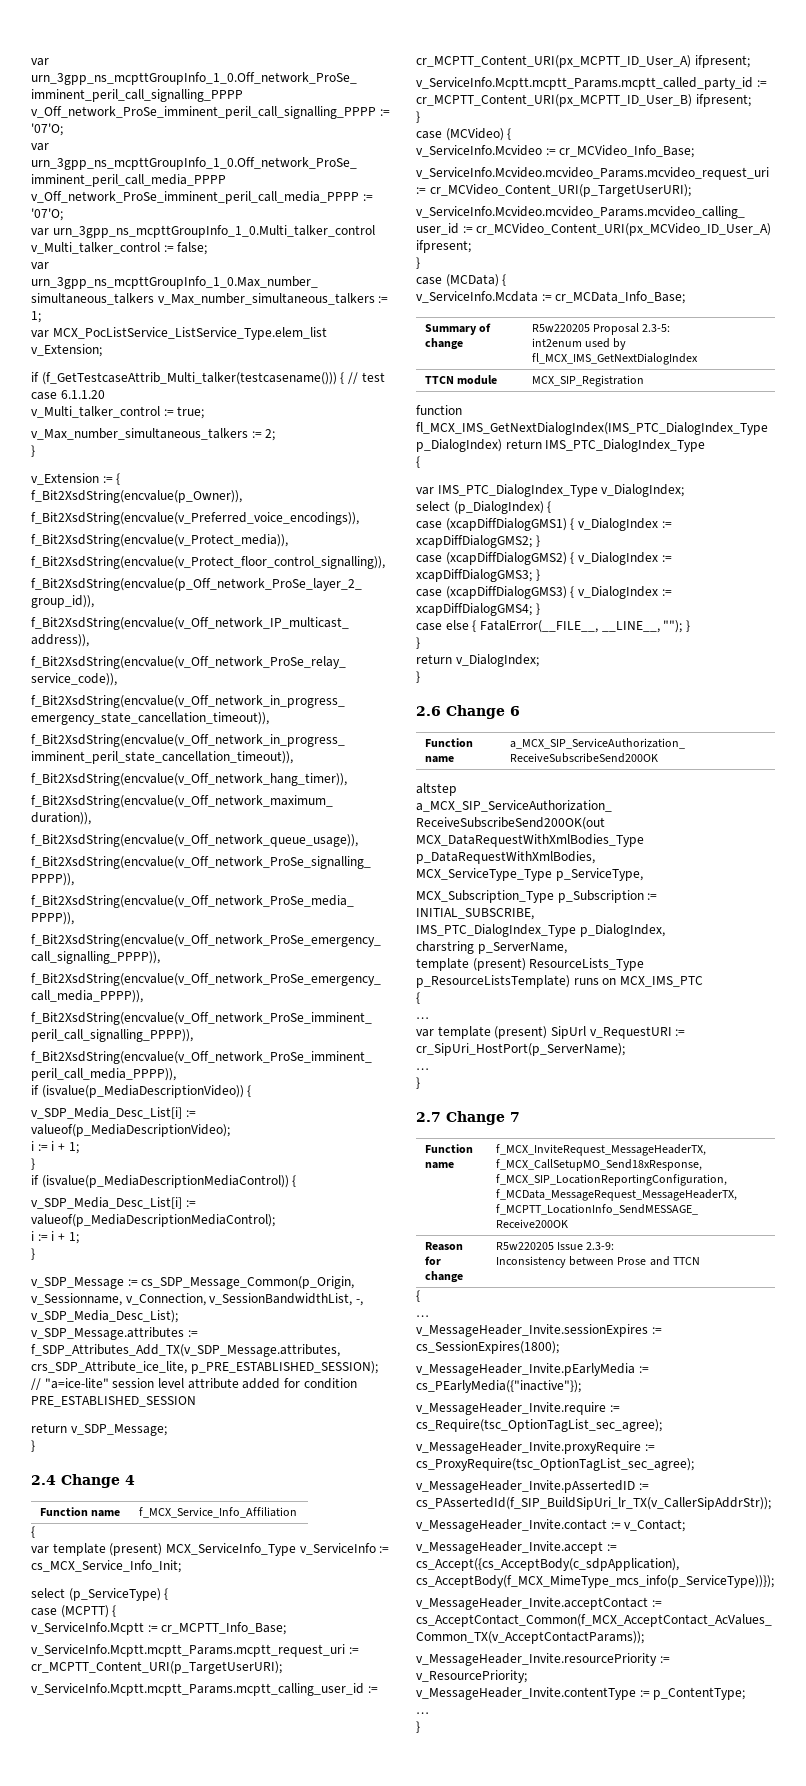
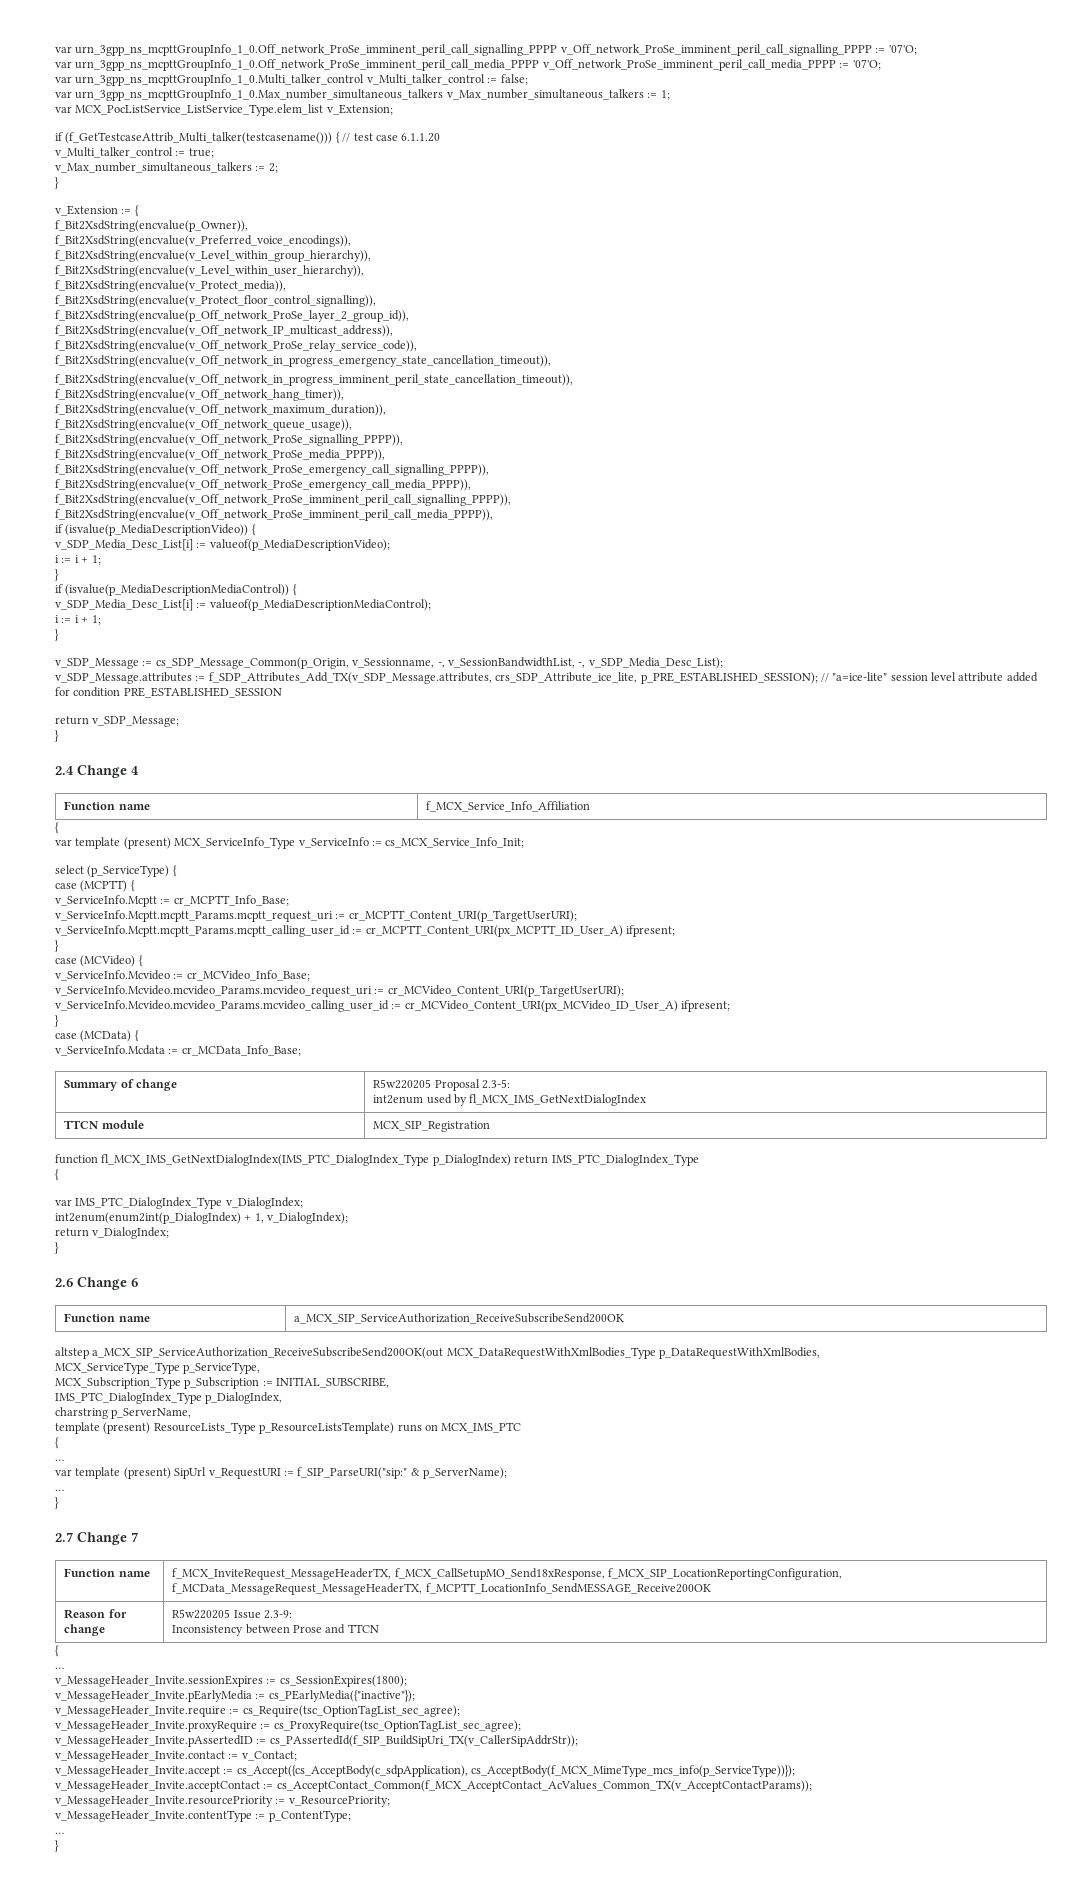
(359, 518) none -> [55,250,371,262] [55,265,364,277] // f_Bit2XsdString(encvalue(v_Level_within_group_hierarchy)), // f_Bit2XsdString(encvalue(v_Level_within_user_hierarchy)),
[125,1293,206,1306] v_Connection, -> [437,662,445,668] -,
[416,77,767,90] [416,94,751,107] // v_ServiceInfo.Mcptt.mcptt_Params.mcptt_called_party_id := cr_MCPTT_Content_URI(px_MCPTT_ID_User_B) ifpresent; -> (676, 931) none
[416,501,552,514] [416,518,672,531] [416,535,540,548] [416,552,672,565] [416,569,540,582] [416,586,672,599] [416,603,540,616] [416,620,690,633] [416,637,420,649] select (p_DialogIndex) { // case (xcapDiffDialogGMS1) { v_DialogIndex := xcapDiffDialogGMS2; } // case (xcapDiffDialogGMS2) { v_DialogIndex := xcapDiffDialogGMS3; } // case (xcapDiffDialogGMS3) { v_DialogIndex := xcapDiffDialogGMS4; } // case else { FatalError(__FILE__, __LINE__, ""); } // } -> [55,1212,349,1224] int2enum(enum2int(p_DialogIndex) + 1, v_DialogIndex);
[416,1043,625,1056] cr_SipUri_HostPort(p_ServerName); -> [297,1467,507,1479] f_SIP_ParseURI("sip:" & p_ServerName);
[416,1497,771,1510] cs_PAssertedId(f_SIP_BuildSipUri_lr_TX(v_CallerSipAddrStr)); -> [269,1735,578,1747] cs_PAssertedId(f_SIP_BuildSipUri_TX(v_CallerSipAddrStr));

